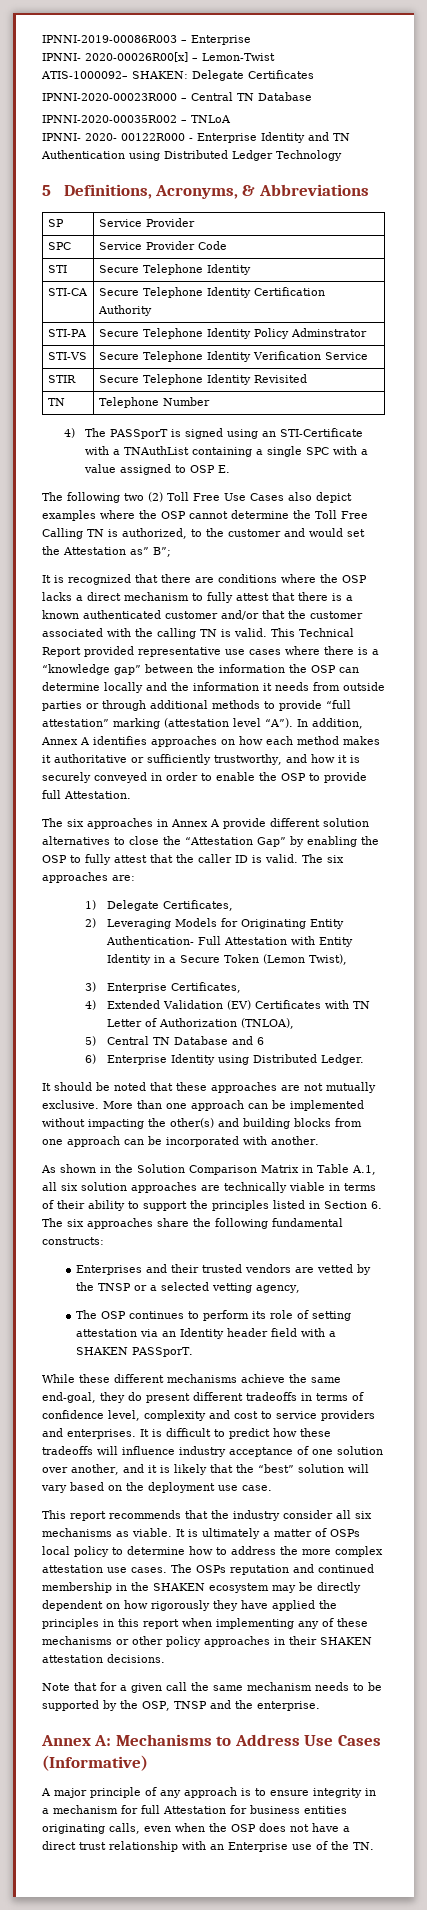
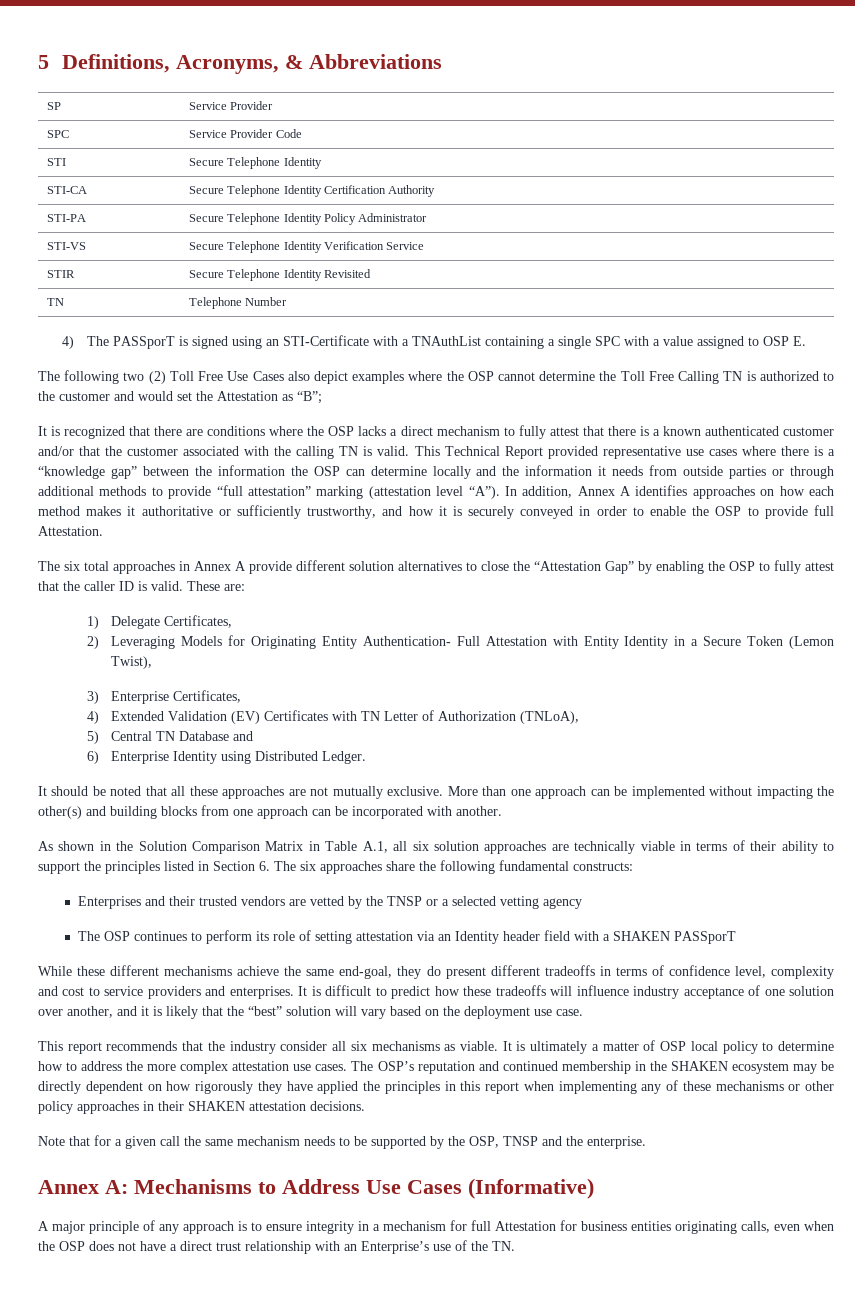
[42,35,251,45] [42,52,275,62] [41,70,314,81] [42,92,312,101] [42,115,231,123] [42,132,350,143] [41,150,342,161] IPNNI-2019-00086R003 – Enterprise // IPNNI- 2020-00026R00[x] – Lemon-Twist // ATIS-1000092– SHAKEN: Delegate Certificates // IPNNI-2020-00023R000 – Central TN Database // IPNNI-2020-00035R002 – TNLoA // IPNNI- 2020- 00122R000 - Enterprise Identity and TN Authentication using Distributed Ledger Technology // -> (38, 62) none
[290,328,367,337] Adminstrator -> [358,213,428,222] Administrator
[122,528,187,539] authorized, -> [759,371,819,381] authorized
[130,547,171,557] as” B”; -> [282,391,322,404] as “B”;
(84, 823) none -> [84,561,109,571] total
[302,854,344,863] [42,872,108,883] The six approaches -> [187,581,220,591] These
[240,1018,294,1029] (TNLOA), -> [520,711,580,724] (TNLoA),
[256,1037,264,1045] 6 -> (254, 736) none
(173, 1086) none -> [171,786,186,796] all
[255,1285,300,1293] agency, -> [542,898,582,909] agency
[131,1347,193,1357] PASSporT. -> [673,931,736,944] PASSporT
[330,1529,360,1537] OSPs -> [660,1041,687,1051] OSP
[196,1565,226,1573] OSPs -> [377,1061,414,1071] OSP’s
[228,1842,288,1852] Enterprise -> [361,1241,429,1254] Enterprise’s

